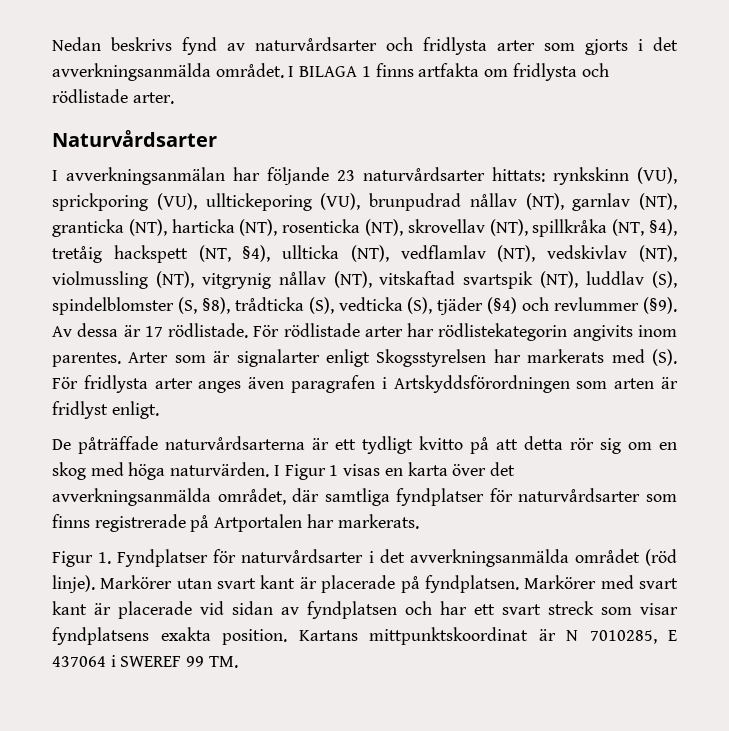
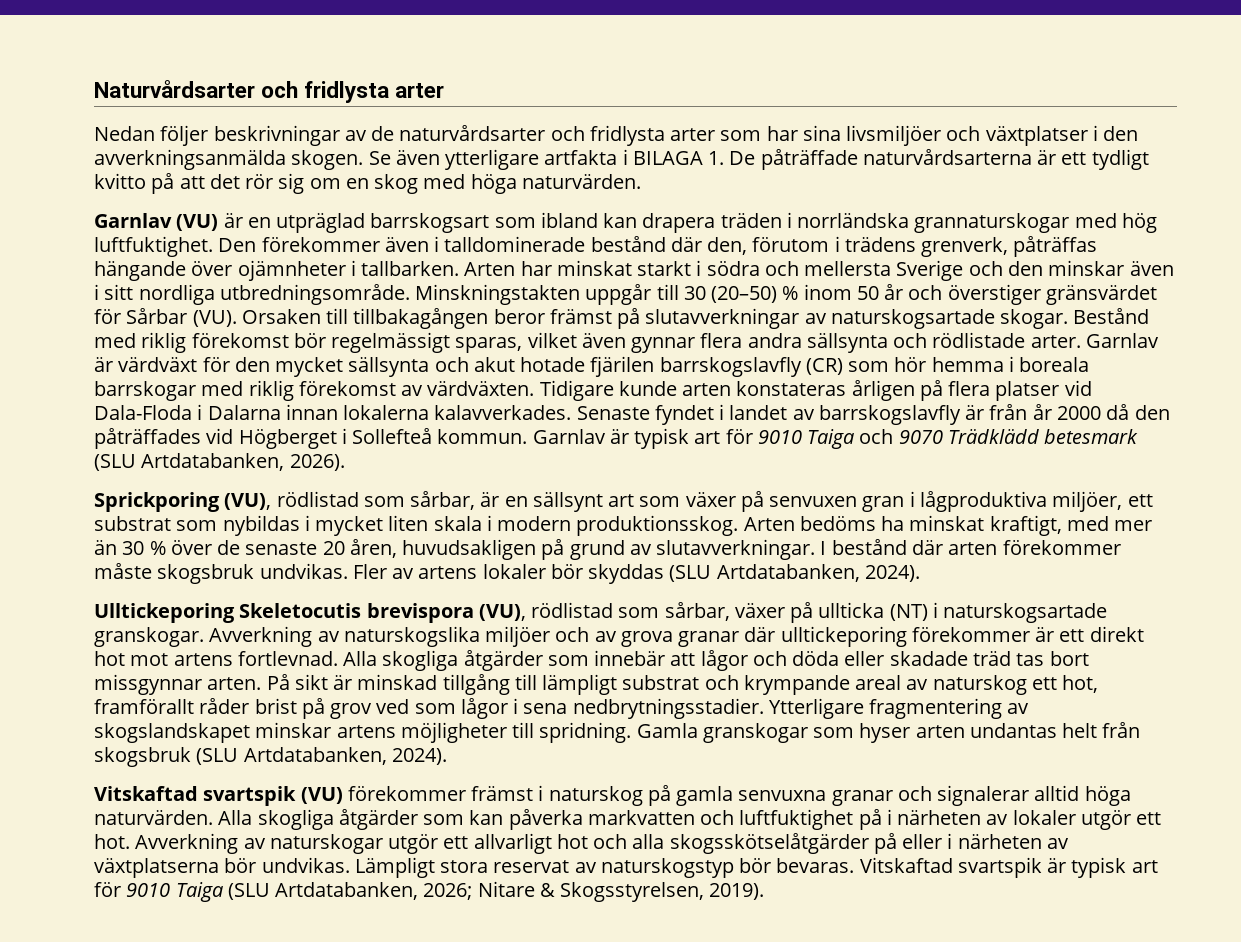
[52,37,245,55] Nedan beskrivs fynd av -> [94,80,445,103] [94,125,395,146] Naturvårdsarter och fridlysta arter // Nedan följer beskrivningar av de
[585,37,678,55] [52,63,609,81] [52,89,174,104] [52,130,217,147] [52,167,677,185] [52,193,677,211] [52,219,677,237] [52,245,677,263] [52,271,678,289] [52,297,678,315] [52,323,677,341] [52,349,677,367] [52,375,678,393] [52,401,159,419] gjorts i det avverkningsanmälda området. I BILAGA 1 finns artfakta om fridlysta och rödlistade arter. // Naturvårdsarter // I avverkningsanmälan har följande 23 naturvårdsarter hittats: rynkskinn (VU), sprickporing (VU), ulltickeporing (VU), brunpudrad nållav (NT), garnlav (NT), granticka (NT), harticka (NT), rosenticka (NT), skrovellav (NT), spillkråka (NT, §4), tretåig hackspett (NT, §4), ullticka (NT), vedflamlav (NT), vedskivlav (NT), violmussling (NT), vitgrynig nållav (NT), vitskaftad svartspik (NT), luddlav (S), spindelblomster (S, §8), trådticka (S), vedticka (S), tjäder (§4) och revlummer (§9). Av dessa är 17 rödlistade. För rödlistade arter har rödlistekategorin angivits inom parentes. Arter som är signalarter enligt Skogsstyrelsen har markerats med (S). För fridlysta arter anges även paragrafen i Artskyddsförordningen som arten är fridlyst enligt. // -> [766,125,1139,146] [94,149,725,170] har sina livsmiljöer och växtplatser i den avverkningsanmälda skogen. Se även ytterligare artfakta i BILAGA 1.
[524,436,563,450] detta -> [209,174,240,189] det
[273,462,515,480] [52,488,677,506] [52,514,419,532] [52,549,677,567] [52,575,679,593] [52,601,678,619] [52,627,677,645] [52,655,238,668] I Figur 1 visas en karta över det avverkningsanmälda området, där samtliga fyndplatser för naturvårdsarter som finns registrerade på Artportalen har markerats. // Figur 1. Fyndplatser för naturvårdsarter i det avverkningsanmälda området (röd linje). Markörer utan svart kant är placerade på fyndplatsen. Markörer med svart kant är placerade vid sidan av fyndplatsen och har ett svart streck som visar fyndplatsens exakta position. Kartans mittpunktskoordinat är N 7010285, E 437064 i SWEREF 99 TM. -> [94,212,1157,233] [94,236,1098,257] [94,260,1174,281] [94,284,1157,305] [94,308,1150,329] [94,332,1159,353] [94,356,1090,377] [94,380,1092,401] [94,404,1170,425] [94,428,1139,449] [94,453,345,471] [94,491,1153,512] [94,515,1153,536] [94,539,1121,560] [94,563,920,584] [94,602,1108,623] [94,626,1144,647] [94,650,1089,671] [94,674,1099,695] [94,698,1030,719] [94,722,1141,743] [94,747,447,767] [94,785,1131,806] [94,809,1162,830] [94,833,1069,854] [94,857,1158,878] [94,881,765,902] // Garnlav (VU) är en utpräglad barrskogsart som ibland kan drapera träden i norrländska grannaturskogar med hög luftfuktighet. Den förekommer även i talldominerade bestånd där den, förutom i trädens grenverk, påträffas hängande över ojämnheter i tallbarken. Arten har minskat starkt i södra och mellersta Sverige och den minskar även i sitt nordliga utbredningsområde. Minskningstakten uppgår till 30 (20–50) % inom 50 år och överstiger gränsvärdet för Sårbar (VU). Orsaken till tillbakagången beror främst på slutavverkningar av naturskogsartade skogar. Bestånd med riklig förekomst bör regelmässigt sparas, vilket även gynnar flera andra sällsynta och rödlistade arter. Garnlav är värdväxt för den mycket sällsynta och akut hotade fjärilen barrskogslavfly (CR) som hör hemma i boreala barrskogar med riklig förekomst av värdväxten. Tidigare kunde arten konstateras årligen på flera platser vid Dala-Floda i Dalarna innan lokalerna kalavverkades. Senaste fyndet i landet av barrskogslavfly är från år 2000 då den påträffades vid Högberget i Sollefteå kommun. Garnlav är typisk art för 9010 Taiga och 9070 Trädklädd betesmark (SLU Artdatabanken, 2026). // Sprickporing (VU), rödlistad som sårbar, är en sällsynt art som växer på senvuxen gran i lågproduktiva miljöer, ett substrat som nybildas i mycket liten skala i modern produktionsskog. Arten bedöms ha minskat kraftigt, med mer än 30 % över de senaste 20 åren, huvudsakligen på grund av slutavverkningar. I bestånd där arten förekommer måste skogsbruk undvikas. Fler av artens lokaler bör skyddas (SLU Artdatabanken, 2024). // Ulltickeporing Skeletocutis brevispora (VU), rödlistad som sårbar, växer på ullticka (NT) i naturskogsartade granskogar. Avverkning av naturskogslika miljöer och av grova granar där ulltickeporing förekommer är ett direkt hot mot artens fortlevnad. Alla skogliga åtgärder som innebär att lågor och döda eller skadade träd tas bort missgynnar arten. På sikt är minskad tillgång till lämpligt substrat och krympande areal av naturskog ett hot, framförallt råder brist på grov ved som lågor i sena nedbrytningsstadier. Ytterligare fragmentering av skogslandskapet minskar artens möjligheter till spridning. Gamla granskogar som hyser arten undantas helt från skogsbruk (SLU Artdatabanken, 2024). // Vitskaftad svartspik (VU) förekommer främst i naturskog på gamla senvuxna granar och signalerar alltid höga naturvärden. Alla skogliga åtgärder som kan påverka markvatten och luftfuktighet på i närheten av lokaler utgör ett hot. Avverkning av naturskogar utgör ett allvarligt hot och alla skogsskötselåtgärder på eller i närheten av växtplatserna bör undvikas. Lämpligt stora reservat av naturskogstyp bör bevaras. Vitskaftad svartspik är typisk art för 9010 Taiga (SLU Artdatabanken, 2026; Nitare & Skogsstyrelsen, 2019).

